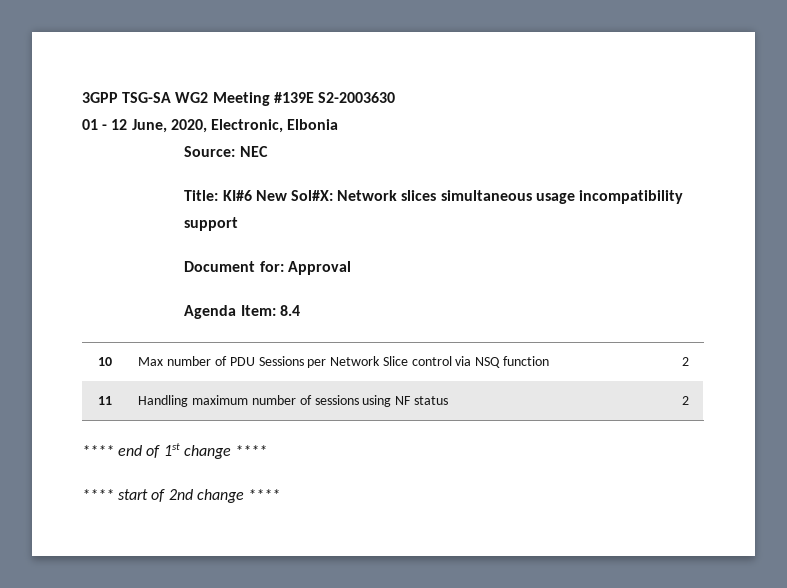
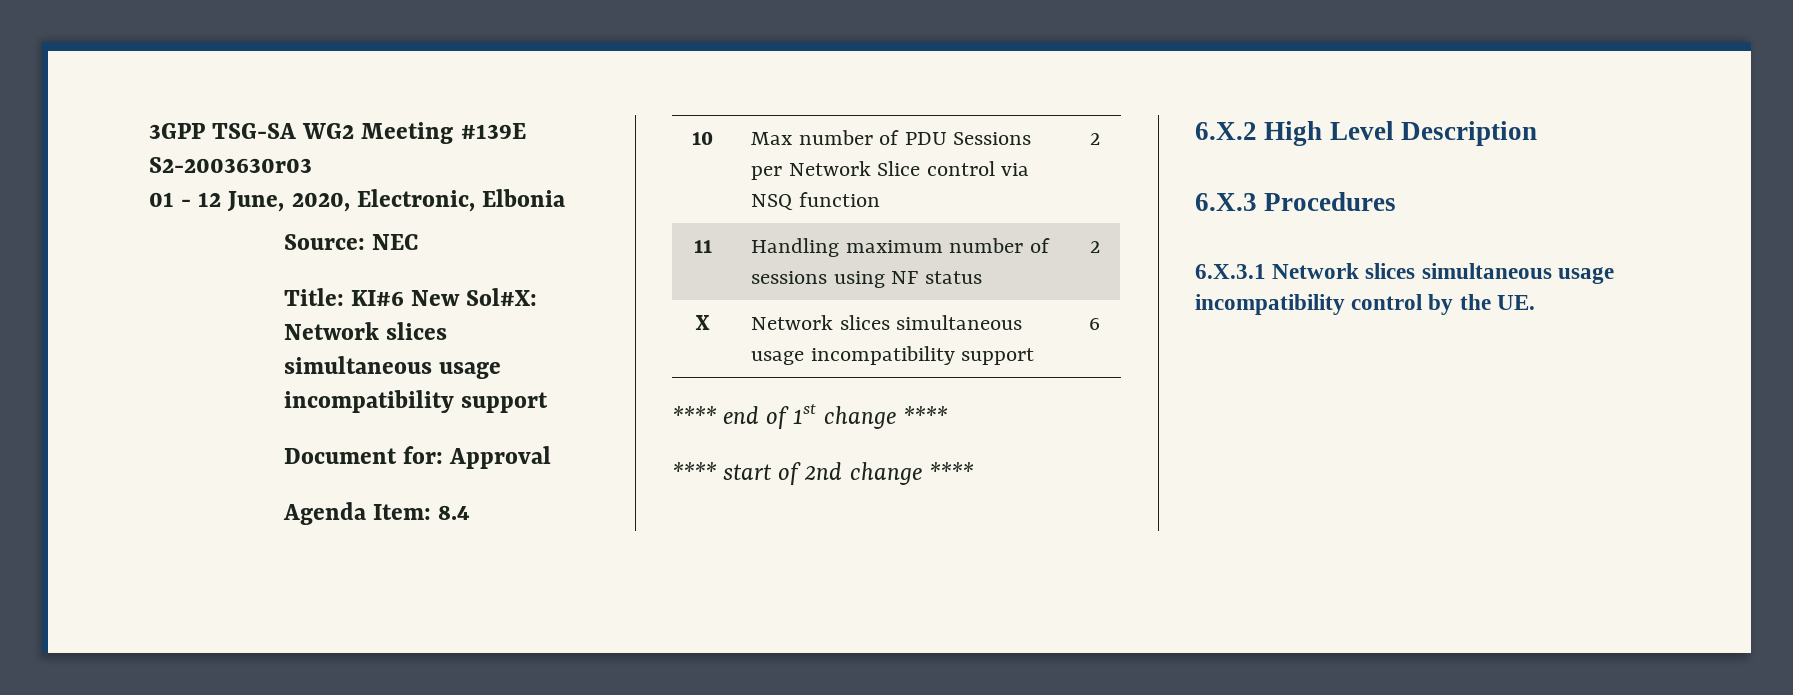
[317,92,395,103] S2-2003630 -> [149,157,312,173] S2-2003630r03
(689, 400) none -> [695,315,710,330] [751,315,1023,330] [751,346,1035,365] [1089,318,1100,330] // X | Network slices simultaneous usage incompatibility support | 6
(280, 494) none -> [1195,121,1537,146] [1195,192,1397,211] [1195,263,1614,284] [1195,294,1535,315] // 6.X.2 High Level Description // 6.X.3 Procedures // 6.X.3.1 Network slices simultaneous usage incompatibility control by the UE.

